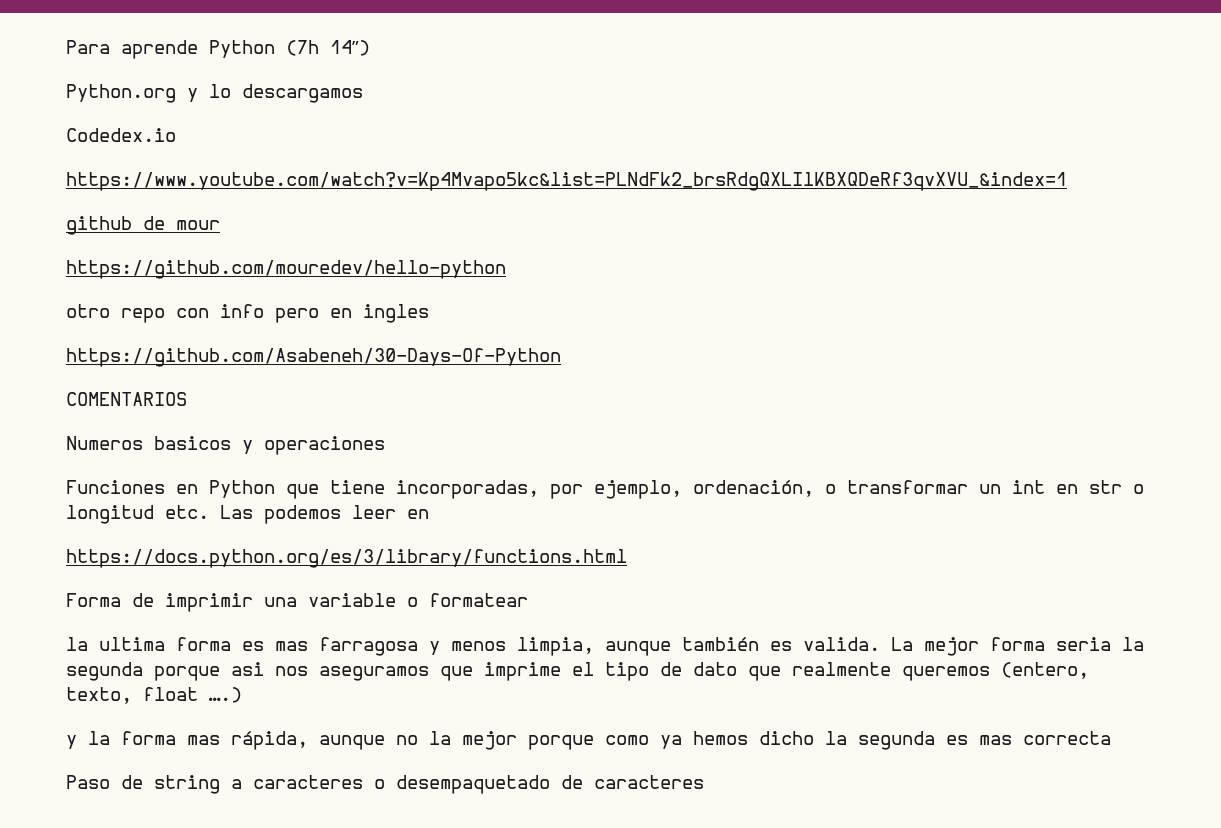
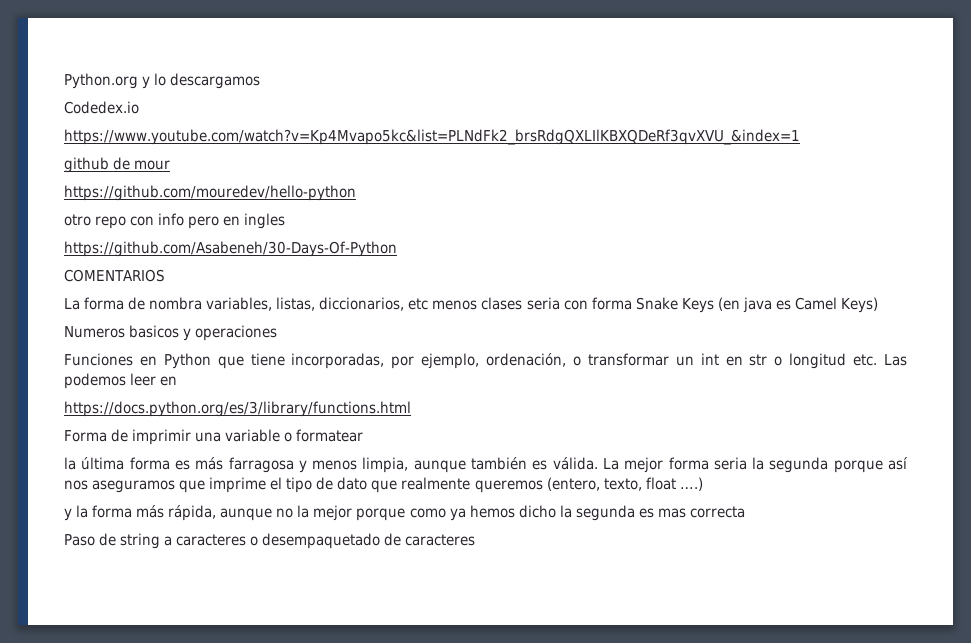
[66,40,370,59] Para aprende Python (7h 14”) // -> (64, 81) none
(187, 399) none -> [64,297,878,313] // La forma de nombra variables, listas, diccionarios, etc menos clases seria con forma Snake Keys (en java es Camel Keys)
[99,637,165,651] ultima -> [81,457,125,470] última
[275,641,308,651] mas -> [195,457,224,470] más
[803,637,880,651] valida. -> [552,457,598,470] válida.
[231,662,264,676] asi -> [887,457,908,470] así
[187,735,220,745] mas -> [136,505,165,518] más

